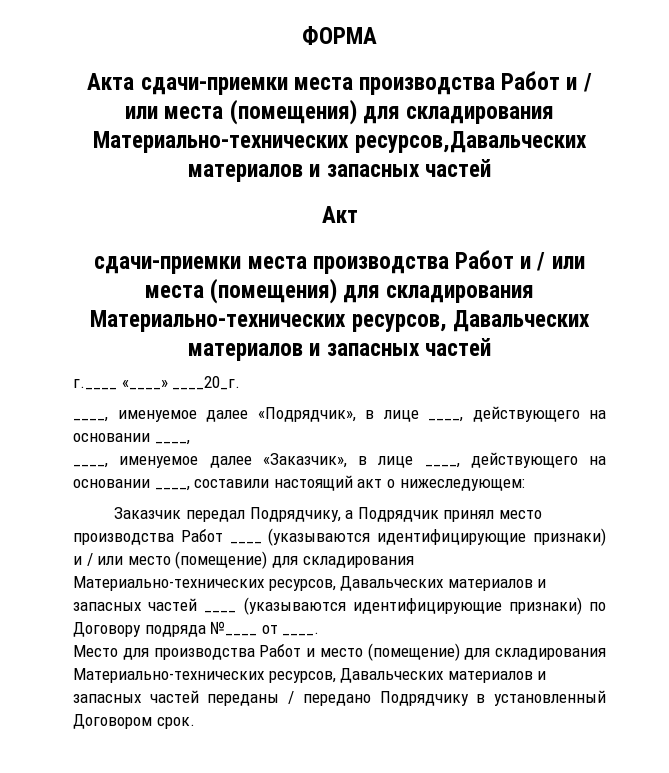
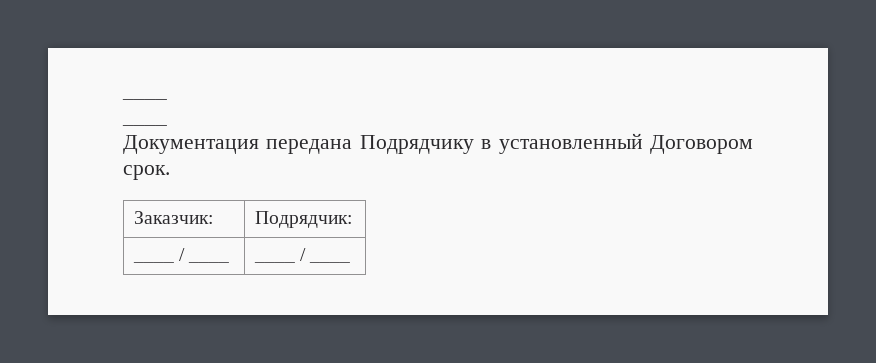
[302,26,377,45] [87,71,592,95] [125,99,554,125] [93,131,587,153] [188,159,491,182] [321,206,358,223] [94,250,585,274] [144,278,535,304] [90,310,590,332] [188,338,491,361] [73,376,241,390] [73,406,606,422] [73,433,190,445] [73,452,606,468] [73,475,525,491] [114,507,543,522] [73,528,606,546] [73,551,414,569] [73,576,547,591] [73,597,606,615] [73,621,320,637] [73,643,606,661] [73,668,547,683] [73,690,371,706] ФОРМА // Акта сдачи-приемки места производства Работ и / или места (помещения) для складирования Материально-технических ресурсов,Давальческих материалов и запасных частей // Акт // сдачи-приемки места производства Работ и / или места (помещения) для складирования Материально-технических ресурсов, Давальческих материалов и запасных частей // г.____ «____» ____20_г. // ____, именуемое далее «Подрядчик», в лице ____, действующего на основании ____, // ____, именуемое далее «Заказчик», в лице ____, действующего на основании ____, составили настоящий акт о нижеследующем: // Заказчик передал Подрядчику, а Подрядчик принял место производства Работ ____ (указываются идентифицирующие признаки) и / или место (помещение) для складирования Материально-технических ресурсов, Давальческих материалов и запасных частей ____ (указываются идентифицирующие признаки) по Договору подряда №____ от ____. // Место для производства Работ и место (помещение) для складирования Материально-технических ресурсов, Давальческих материалов и запасных частей переданы / передано -> [122,97,167,100] [122,123,167,126] [123,135,353,154] ____ // ____ // Документация передана
(195, 723) none -> [133,211,213,224] [254,211,352,228] [132,261,174,263] [179,248,186,261] [188,261,230,263] [253,261,295,263] [300,248,307,261] [309,261,351,263] // Заказчик: | Подрядчик: // ____ / ____ | ____ / ____

